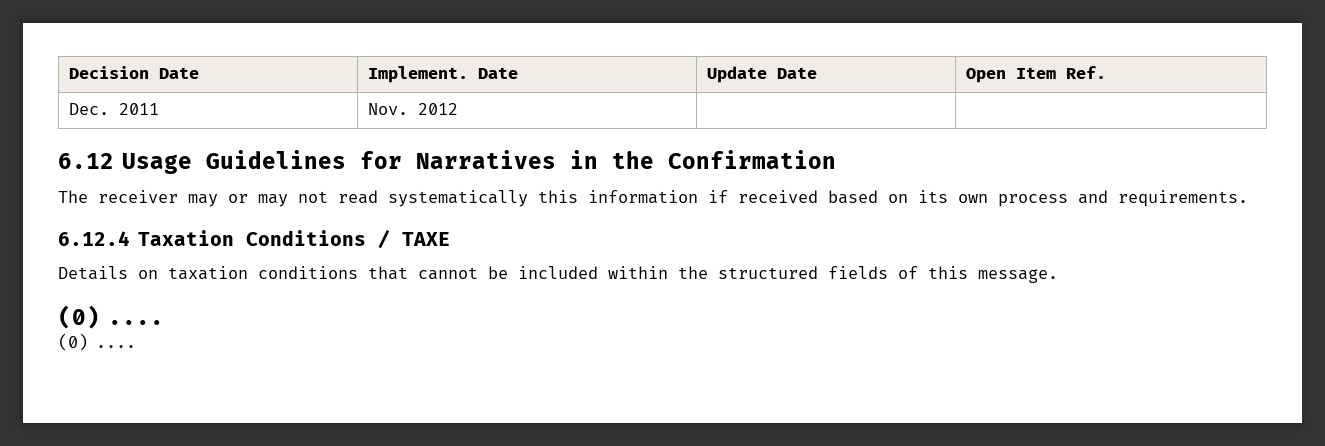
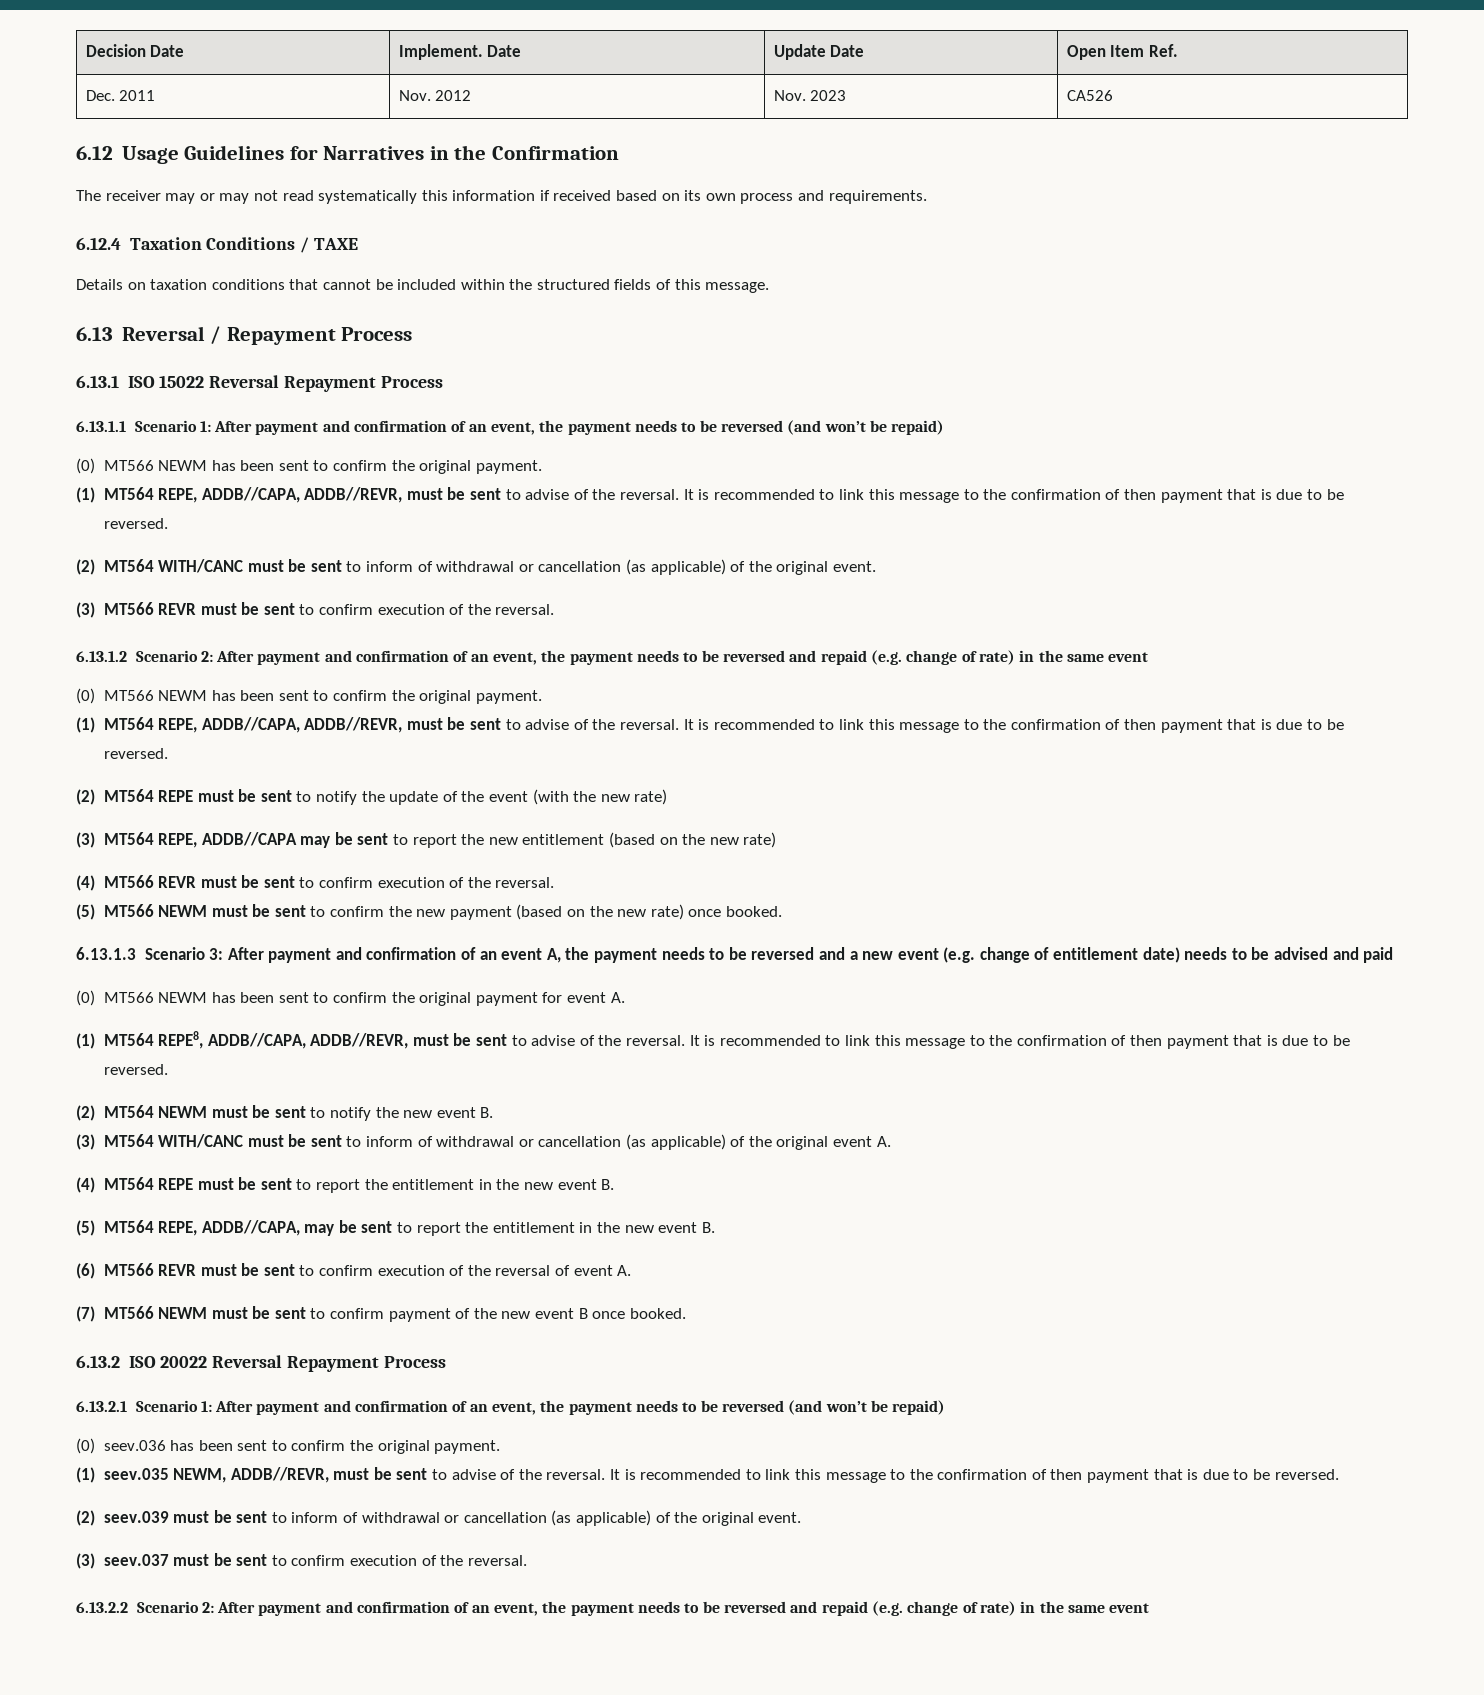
(459, 109) | -> [773,90,847,101] [1066,90,1113,101] Nov. 2023 | CA526
[58,305,165,329] [58,333,137,351] (0) .... // (0) .... -> [76,326,413,345] [76,375,443,392] [76,420,945,435] [76,458,542,474] [76,487,1344,503] [103,518,168,529] [76,559,876,575] [76,602,555,618] [76,650,1149,665] [76,688,542,704] [76,717,1344,733] [103,748,168,759] [76,789,668,805] [76,832,777,848] [76,875,555,891] [76,904,782,920] [76,947,1394,963] [76,990,625,1006] [76,1031,1350,1049] [103,1064,168,1075] [76,1105,494,1121] [76,1134,891,1150] [76,1177,615,1193] [76,1220,715,1236] [76,1263,632,1279] [76,1306,686,1322] [76,1355,446,1372] [76,1400,946,1415] [76,1438,501,1454] [76,1467,1339,1483] [76,1510,802,1526] [76,1553,527,1569] [76,1601,1150,1616] 6.13 Reversal / Repayment Process // 6.13.1 ISO 15022 Reversal Repayment Process // 6.13.1.1 Scenario 1: After payment and confirmation of an event, the payment needs to be reversed (and won’t be repaid) // (0) MT566 NEWM has been sent to confirm the original payment. // (1) MT564 REPE, ADDB//CAPA, ADDB//REVR, must be sent to advise of the reversal. It is recommended to link this message to the confirmation of then payment that is due to be reversed. // (2) MT564 WITH/CANC must be sent to inform of withdrawal or cancellation (as applicable) of the original event. // (3) MT566 REVR must be sent to confirm execution of the reversal. // 6.13.1.2 Scenario 2: After payment and confirmation of an event, the payment needs to be reversed and repaid (e.g. change of rate) in the same event // (0) MT566 NEWM has been sent to confirm the original payment. // (1) MT564 REPE, ADDB//CAPA, ADDB//REVR, must be sent to advise of the reversal. It is recommended to link this message to the confirmation of then payment that is due to be reversed. // (2) MT564 REPE must be sent to notify the update of the event (with the new rate) // (3) MT564 REPE, ADDB//CAPA may be sent to report the new entitlement (based on the new rate) // (4) MT566 REVR must be sent to confirm execution of the reversal. // (5) MT566 NEWM must be sent to confirm the new payment (based on the new rate) once booked. // 6.13.1.3 Scenario 3: After payment and confirmation of an event A, the payment needs to be reversed and a new event (e.g. change of entitlement date) needs to be advised and paid // (0) MT566 NEWM has been sent to confirm the original payment for event A. // (1) MT564 REPE8, ADDB//CAPA, ADDB//REVR, must be sent to advise of the reversal. It is recommended to link this message to the confirmation of then payment that is due to be reversed. // (2) MT564 NEWM must be sent to notify the new event B. // (3) MT564 WITH/CANC must be sent to inform of withdrawal or cancellation (as applicable) of the original event A. // (4) MT564 REPE must be sent to report the entitlement in the new event B. // (5) MT564 REPE, ADDB//CAPA, may be sent to report the entitlement in the new event B. // (6) MT566 REVR must be sent to confirm execution of the reversal of event A. // (7) MT566 NEWM must be sent to confirm payment of the new event B once booked. // 6.13.2 ISO 20022 Reversal Repayment Process // 6.13.2.1 Scenario 1: After payment and confirmation of an event, the payment needs to be reversed (and won’t be repaid) // (0) seev.036 has been sent to confirm the original payment. // (1) seev.035 NEWM, ADDB//REVR, must be sent to advise of the reversal. It is recommended to link this message to the confirmation of then payment that is due to be reversed. // (2) seev.039 must be sent to inform of withdrawal or cancellation (as applicable) of the original event. // (3) seev.037 must be sent to confirm execution of the reversal. // 6.13.2.2 Scenario 2: After payment and confirmation of an event, the payment needs to be reversed and repaid (e.g. change of rate) in the same event

